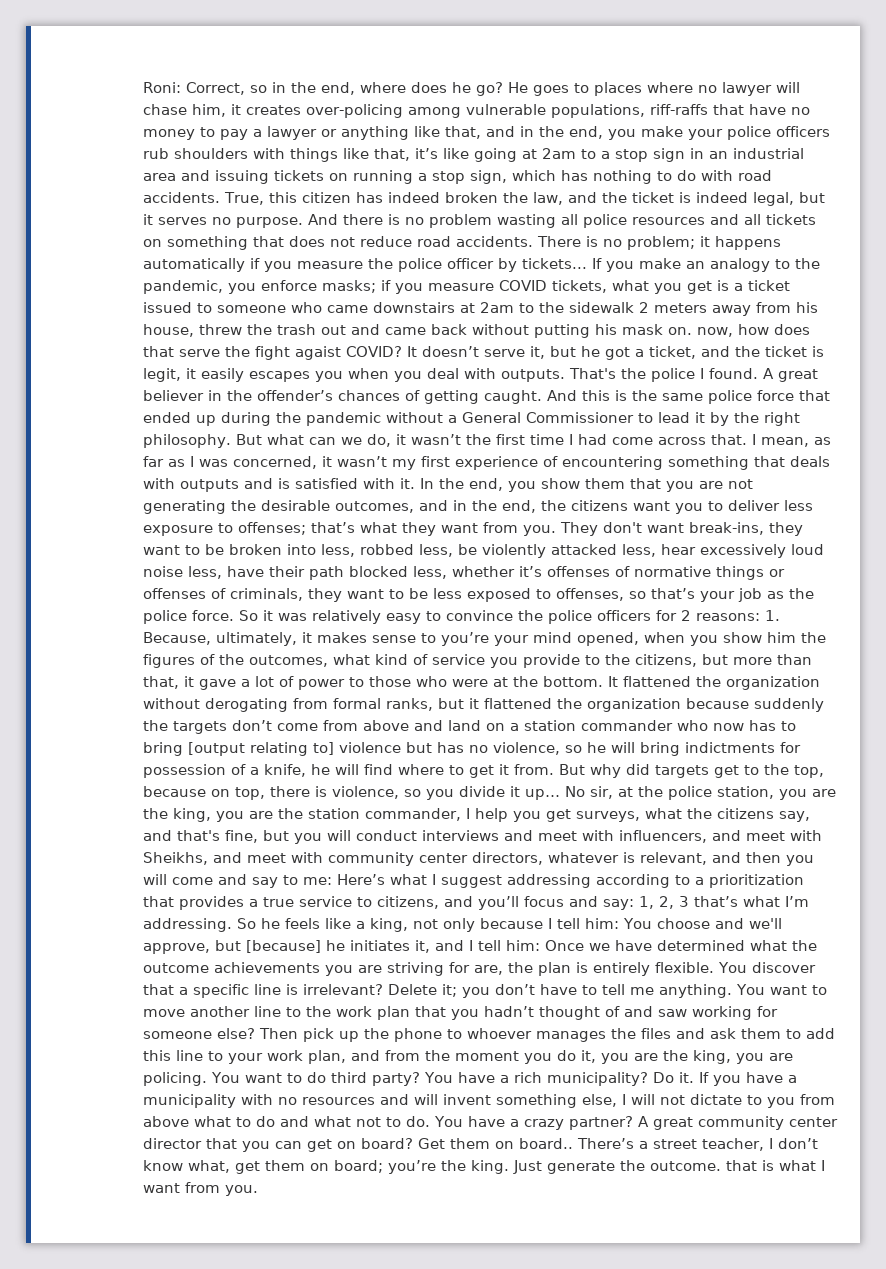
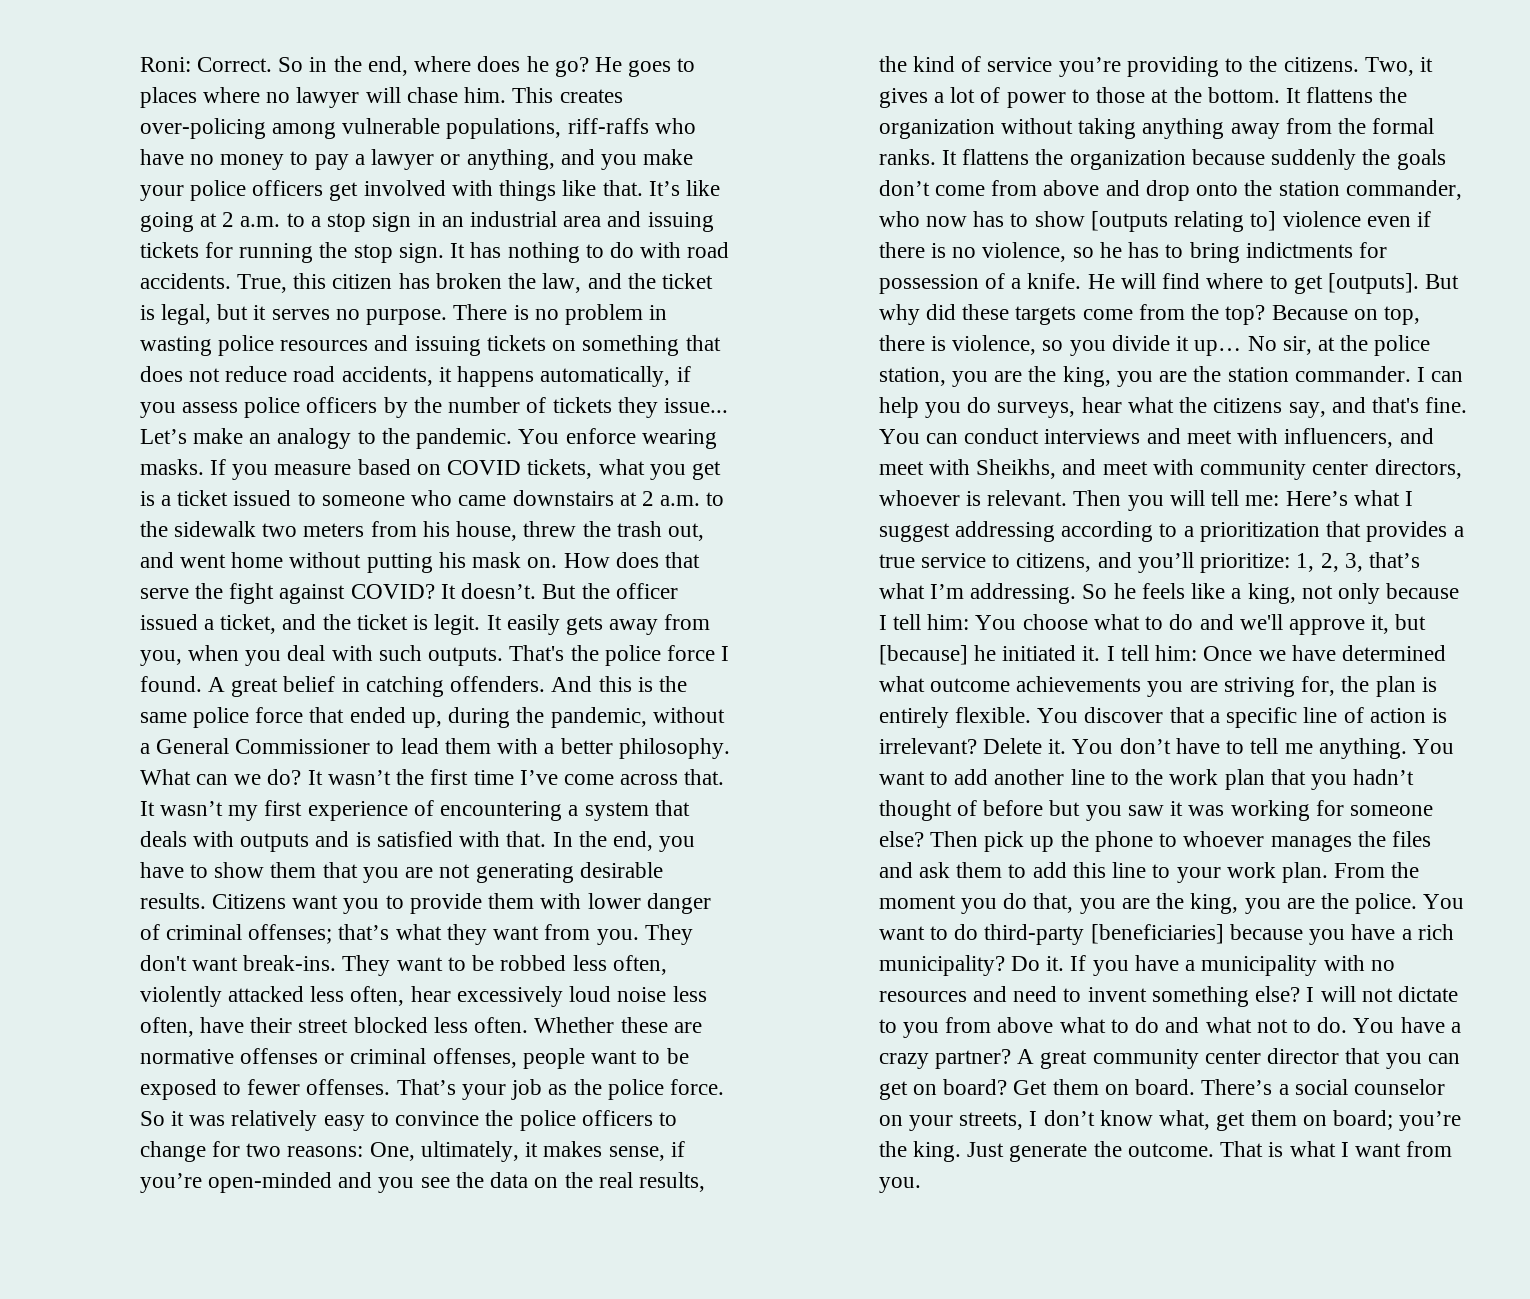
[185,82,267,95] Correct, so -> [197,57,304,72] Correct. So
[191,104,241,117] him, it -> [464,87,554,103] him. This
[712,104,744,115] that -> [654,118,696,134] who
[340,126,603,140] anything like that, and in the end, -> [466,149,595,170] anything, and
[142,148,248,159] rub shoulders -> [329,180,446,201] get involved
[373,148,438,161] that, it’s -> [602,180,680,196] that. It’s
[541,148,576,159] 2am -> [222,212,281,227] 2 a.m.
[328,170,556,184] on running a stop sign, which -> [205,242,466,263] for running the stop sign. It
[387,192,440,203] indeed -> (430, 281) none
[695,192,748,203] indeed -> (155, 312) none
[307,214,383,225] And there -> [453,304,508,320] There
[496,214,578,228] wasting all -> [649,305,668,320] [139,336,212,356] in wasting
[743,214,761,225] all -> [414,336,481,356] issuing
[455,236,695,250] accidents. There is no problem; -> [341,366,433,386] accidents,
[142,258,634,272] automatically if you measure the police officer by tickets... If you -> [540,366,691,387] [139,397,728,418] [139,429,187,444] automatically, if you assess police officers by the number of tickets they issue... Let’s
[142,280,494,294] pandemic, you enforce masks; if you measure -> [416,428,717,449] [139,459,441,480] pandemic. You enforce wearing masks. If you measure based on
[479,302,514,313] 2am -> [641,491,701,506] 2 a.m.
[638,302,751,316] 2 meters away -> [262,523,365,537] two meters
[320,324,467,335] out and came back -> [667,523,704,541] [139,552,284,568] out, and went home
[696,324,769,337] now, how -> [563,553,610,568] How
[294,346,341,360] agaist -> [279,584,346,604] against
[421,346,630,360] doesn’t serve it, but he got -> [461,583,678,599] [139,614,198,630] doesn’t. But the officer issued
[142,368,343,382] legit, it easily escapes you -> [434,614,711,635] [139,650,182,666] legit. It easily gets away from you,
(496, 373) none -> [378,645,422,661] such
(695, 375) none -> [666,645,715,661] force
[142,390,542,404] believer in the offender’s chances of getting caught. -> [283,676,546,697] belief in catching offenders.
[195,415,216,426] up -> [411,712,442,728] up,
[305,412,381,426] pandemic -> [550,707,647,728] pandemic,
[694,412,800,426] [142,434,406,448] it by the right philosophy. But what can we do, it -> [444,738,730,759] [139,769,323,785] them with a better philosophy. What can we do? It
[568,434,607,445] I had -> [519,770,558,785] I’ve
[751,434,831,447] [142,456,332,469] I mean, as far as I was concerned, it -> [139,801,155,816] It
[667,456,749,470] something -> [568,802,649,821] a system
[399,478,415,489] it. -> [506,831,547,847] that.
(536, 486) none -> [139,862,209,878] have to
[230,500,813,514] [142,523,233,536] the desirable outcomes, and in the end, the citizens want you to deliver less exposure to -> [579,862,663,878] [139,893,711,914] [139,924,243,940] desirable results. Citizens want you to provide them with lower danger of criminal
[688,522,803,536] [142,544,824,558] [142,566,785,580] [142,588,462,602] break-ins, they want to be broken into less, robbed less, be violently attacked less, hear excessively loud noise less, have their path blocked less, whether it’s offenses of normative things or offenses of criminals, they want to be less -> [243,955,667,976] [139,986,707,1007] [139,1017,702,1037] [139,1048,689,1069] break-ins. They want to be robbed less often, violently attacked less often, hear excessively loud noise less often, have their street blocked less often. Whether these are normative offenses or criminal offenses, people want to be
[555,588,695,601] offenses, so that’s -> [247,1079,456,1095] fewer offenses. That’s
[655,610,780,621] [142,632,826,646] [142,654,812,668] [142,676,236,690] for 2 reasons: 1. Because, ultimately, it makes sense to you’re your mind opened, when you show him the figures of the outcomes, what kind of service you provide to the citizens, but more than that, it gave -> [658,1112,677,1126] [139,1141,685,1162] [139,1172,705,1193] [878,56,1433,77] [878,88,928,108] to change for two reasons: One, ultimately, it makes sense, if you’re open-minded and you see the data on the real results, the kind of service you’re providing to the citizens. Two, it gives
[415,676,488,687] who were -> (1146, 95) none
[622,676,691,687] flattened -> [1306,87,1374,103] flattens
[204,698,552,712] derogating from formal ranks, but it flattened -> [1078,118,1435,139] [878,149,1030,165] taking anything away from the formal ranks. It flattens
[172,721,227,734] targets -> [1396,149,1446,170] goals
[447,720,673,731] land on a station commander -> [1145,180,1462,201] drop onto the station commander,
[142,742,245,756] bring [output -> [1034,211,1168,232] show [outputs
[405,742,464,753] but has -> [1366,211,1431,227] [878,242,947,258] even if there is
[610,742,635,753] will -> [1128,242,1184,258] has to
[263,764,330,777] knife, he -> [1027,273,1115,289] knife. He
[498,764,554,775] it from. -> [1327,273,1419,294] [outputs].
[654,764,824,778] [142,786,206,797] targets get to the top, because -> [962,304,1348,325] these targets come from the top? Because
[364,808,640,822] commander, I help you get surveys, -> [1294,366,1464,382] [878,397,1122,418] commander. I can help you do surveys, hear
[224,830,351,844] fine, but you will -> [1425,397,1468,413] [878,429,959,444] fine. You can
[547,852,814,866] [142,874,298,888] whatever is relevant, and then you will come and say to -> [878,490,1240,511] whoever is relevant. Then you will tell
[523,896,634,910] focus and say: -> [1200,553,1291,573] prioritize:
[678,896,689,907] 3 -> [1344,553,1363,572] 3,
[714,918,782,929] [142,940,464,954] and we'll approve, but [because] he initiates it, and -> [1093,614,1427,635] [878,645,1101,665] what to do and we'll approve it, but [because] he initiated it.
[791,940,817,951] the -> (925, 684) none
[448,962,503,975] for are, -> [1301,676,1336,696] for,
(281, 989) none -> [1343,707,1426,723] of action
[441,984,490,998] it; you -> [1048,739,1114,754] it. You
[142,1009,185,1017] move -> [954,769,989,785] add
[623,1006,687,1017] and saw -> [983,800,1225,821] before but you saw it was
[307,1050,420,1064] plan, and from -> [1281,862,1386,883] plan. From
[580,1050,793,1064] [142,1072,207,1086] it, you are the king, you are policing. -> [1033,893,1418,914] that, you are the king, you are the police.
[330,1072,453,1086] third party? You -> [984,924,1346,945] third-party [beneficiaries] because you
[413,1094,438,1105] will -> [1013,986,1082,1002] need to
[581,1094,617,1107] else, -> [1255,986,1301,1002] else?
[518,1138,573,1149] board.. -> [1135,1079,1196,1095] board.
[652,1138,764,1151] street teacher, -> [1294,1079,1445,1095] [878,1112,1024,1131] social counselor on your streets,
[725,1160,757,1171] that -> [1220,1141,1264,1157] That

